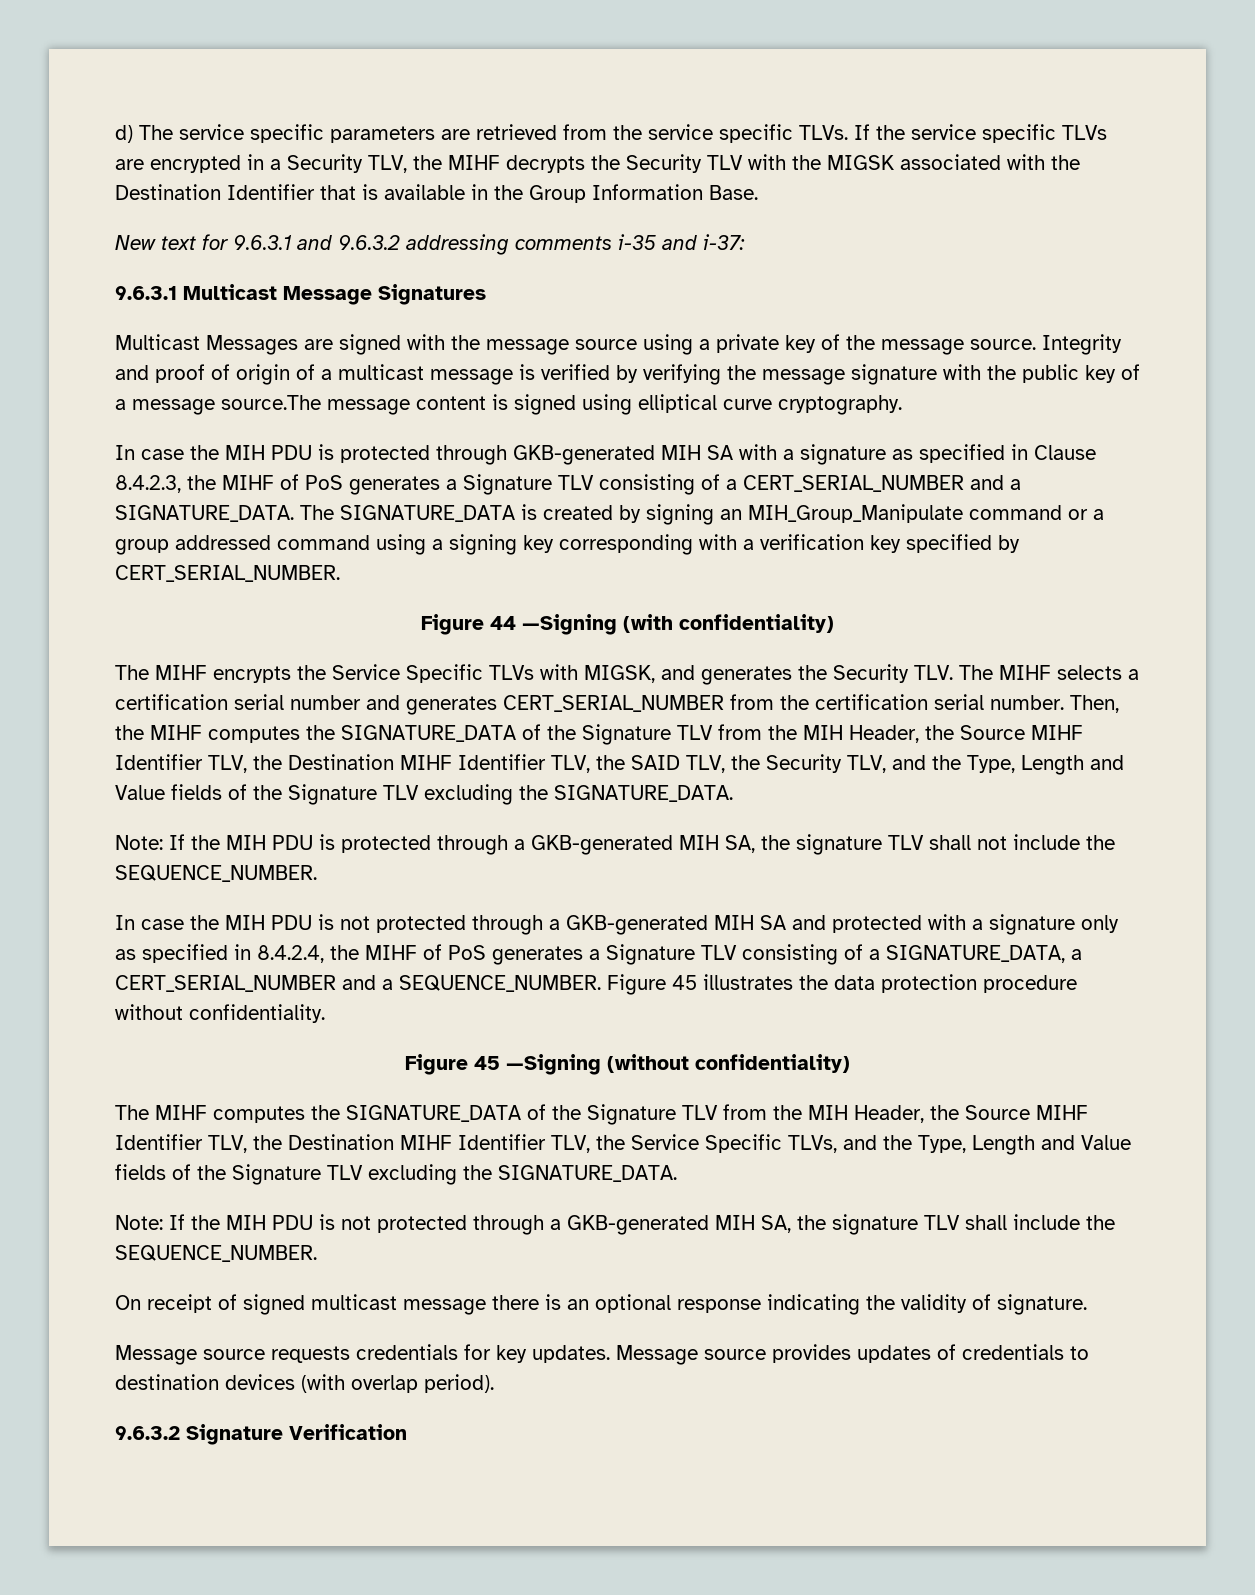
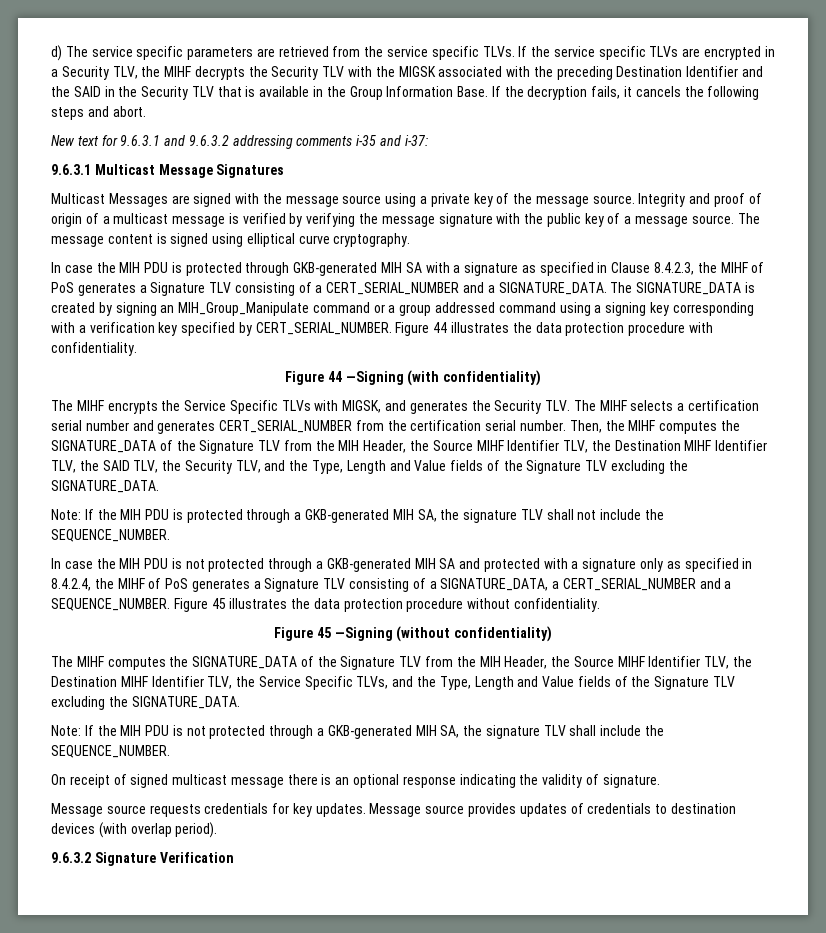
(1080, 162) none -> [556,66,613,80] preceding
(315, 192) none -> [742,66,764,77] [51,86,214,100] and the SAID in the Security TLV
(758, 192) none -> [491,86,760,100] [51,106,146,120] If the decryption fails, it cancels the following steps and abort.
[221,395,321,410] source.The -> [691,213,760,224] source. The
(340, 573) none -> [395,322,713,336] [51,342,137,356] Figure 44 illustrates the data protection procedure with confidentiality.

